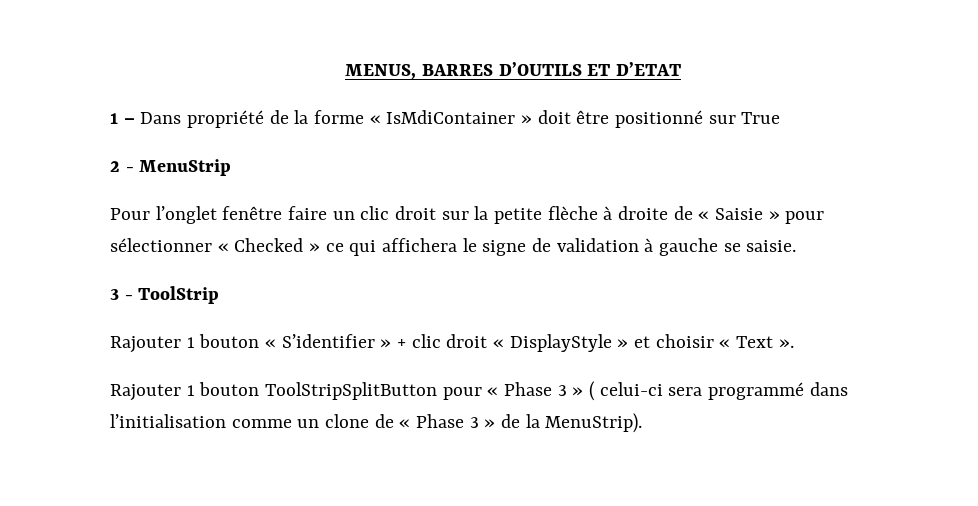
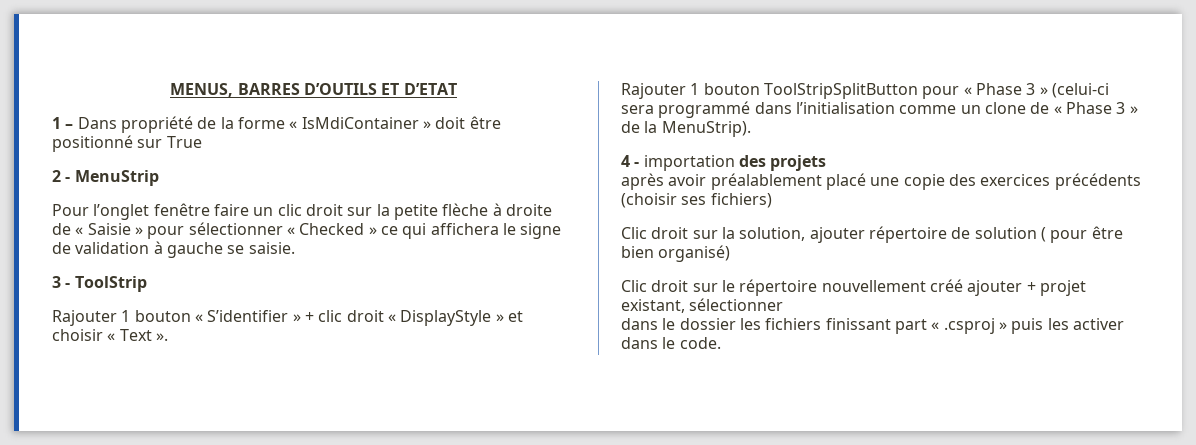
[589,381,663,401] ( celui-ci -> [1051,83,1109,98] (celui-ci
(643, 423) none -> [621,155,827,171] [621,173,1141,190] [621,193,772,208] [621,226,1123,243] [621,245,731,262] [621,279,1086,296] [621,298,784,313] [621,318,1124,334] [621,337,721,349] // 4 - importation des projets // après avoir préalablement placé une copie des exercices précédents (choisir ses fichiers) // Clic droit sur la solution, ajouter répertoire de solution ( pour être bien organisé) // Clic droit sur le répertoire nouvellement créé ajouter + projet existant, sélectionner // dans le dossier les fichiers finissant part « .csproj » puis les activer dans le code.

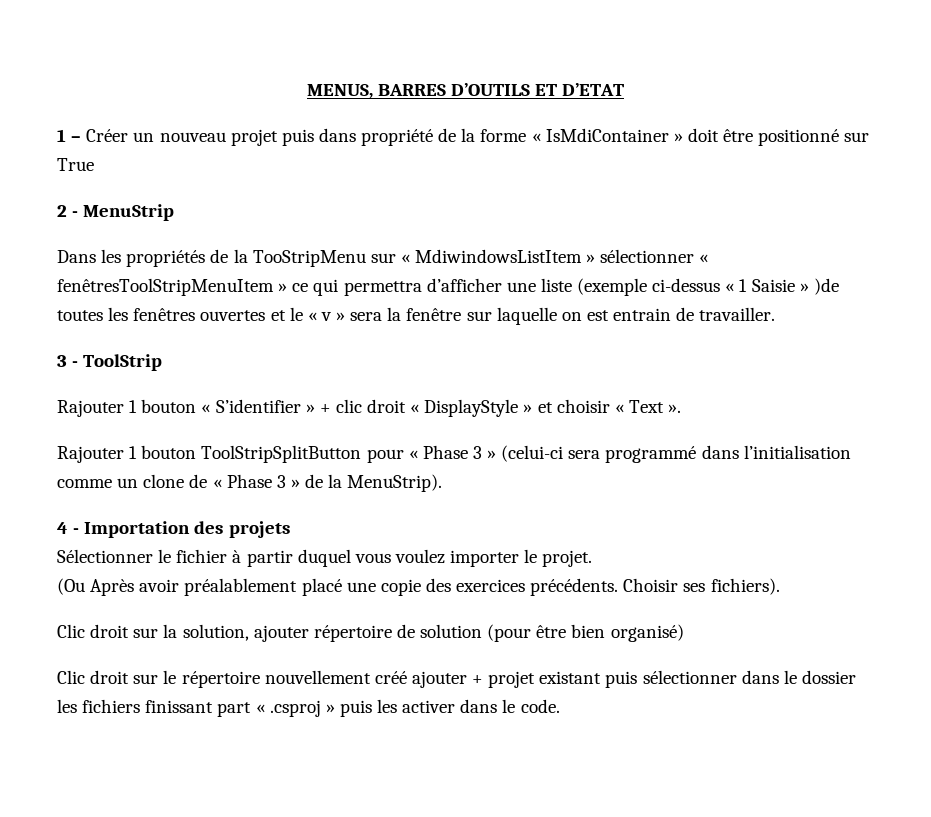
[77,117,117,129] Dans -> [86,128,356,146] Créer un nouveau projet puis dans
[52,203,552,220] [52,223,185,239] Pour l’onglet fenêtre faire un clic droit sur la petite flèche à droite de « Saisie » pour -> [57,249,596,267] Dans les propriétés de la TooStripMenu sur « MdiwindowsListItem »
[299,223,365,235] Checked -> [57,278,274,296] fenêtresToolStripMenuItem
[430,223,562,239] [52,241,295,258] affichera le signe de validation à gauche se saisie. -> [343,278,839,296] [57,307,776,325] permettra d’afficher une liste (exemple ci-dessus « 1 Saisie » )de toutes les fenêtres ouvertes et le « v » sera la fenêtre sur laquelle on est entrain de travailler.
[643,155,735,171] importation -> [84,521,191,538] Importation
[621,173,664,190] après -> [57,549,593,567] [57,578,135,596] Sélectionner le fichier à partir duquel vous voulez importer le projet. // (Ou Après
[1054,173,1141,190] [621,193,772,208] précédents (choisir ses fichiers) -> [530,578,780,596] précédents. Choisir ses fichiers).
[1040,227,1088,243] ( pour -> [487,624,532,642] (pour
[621,298,784,313] existant, sélectionner // -> [539,670,737,688] existant puis sélectionner

